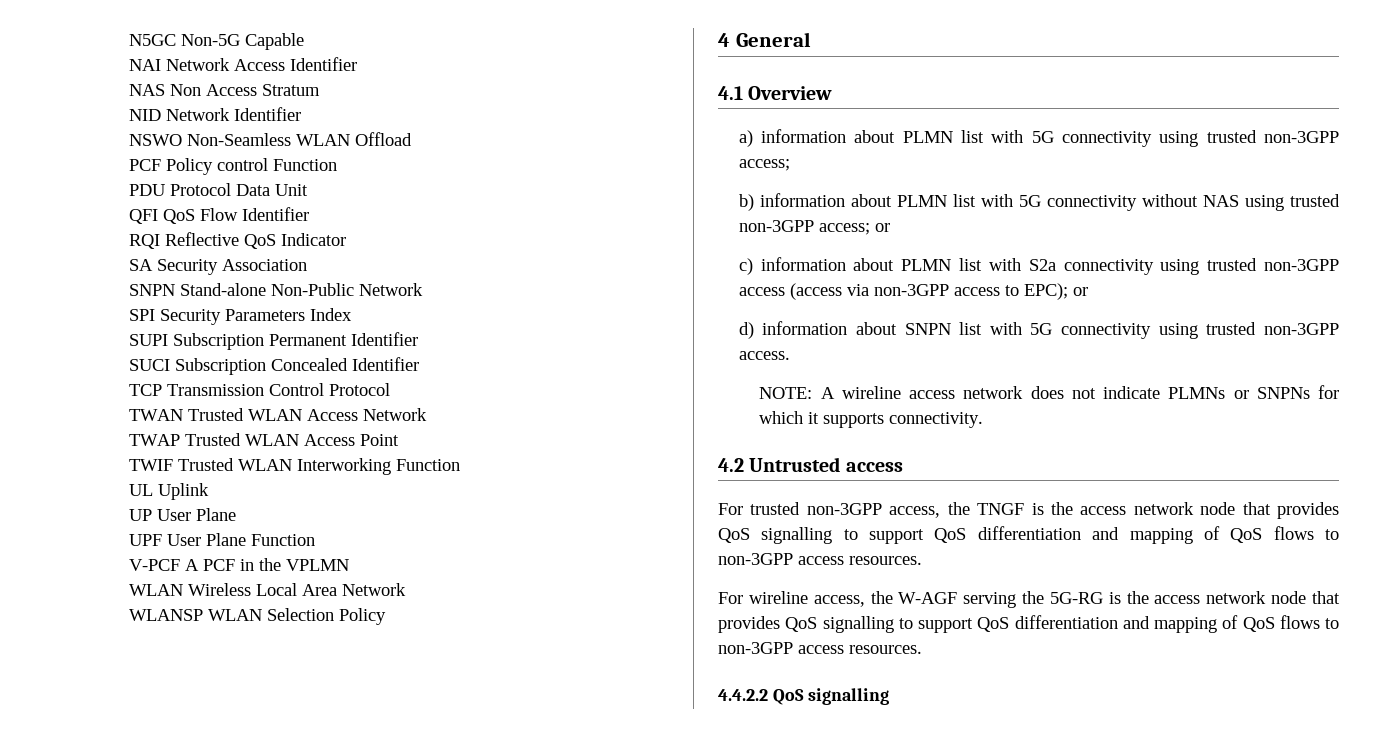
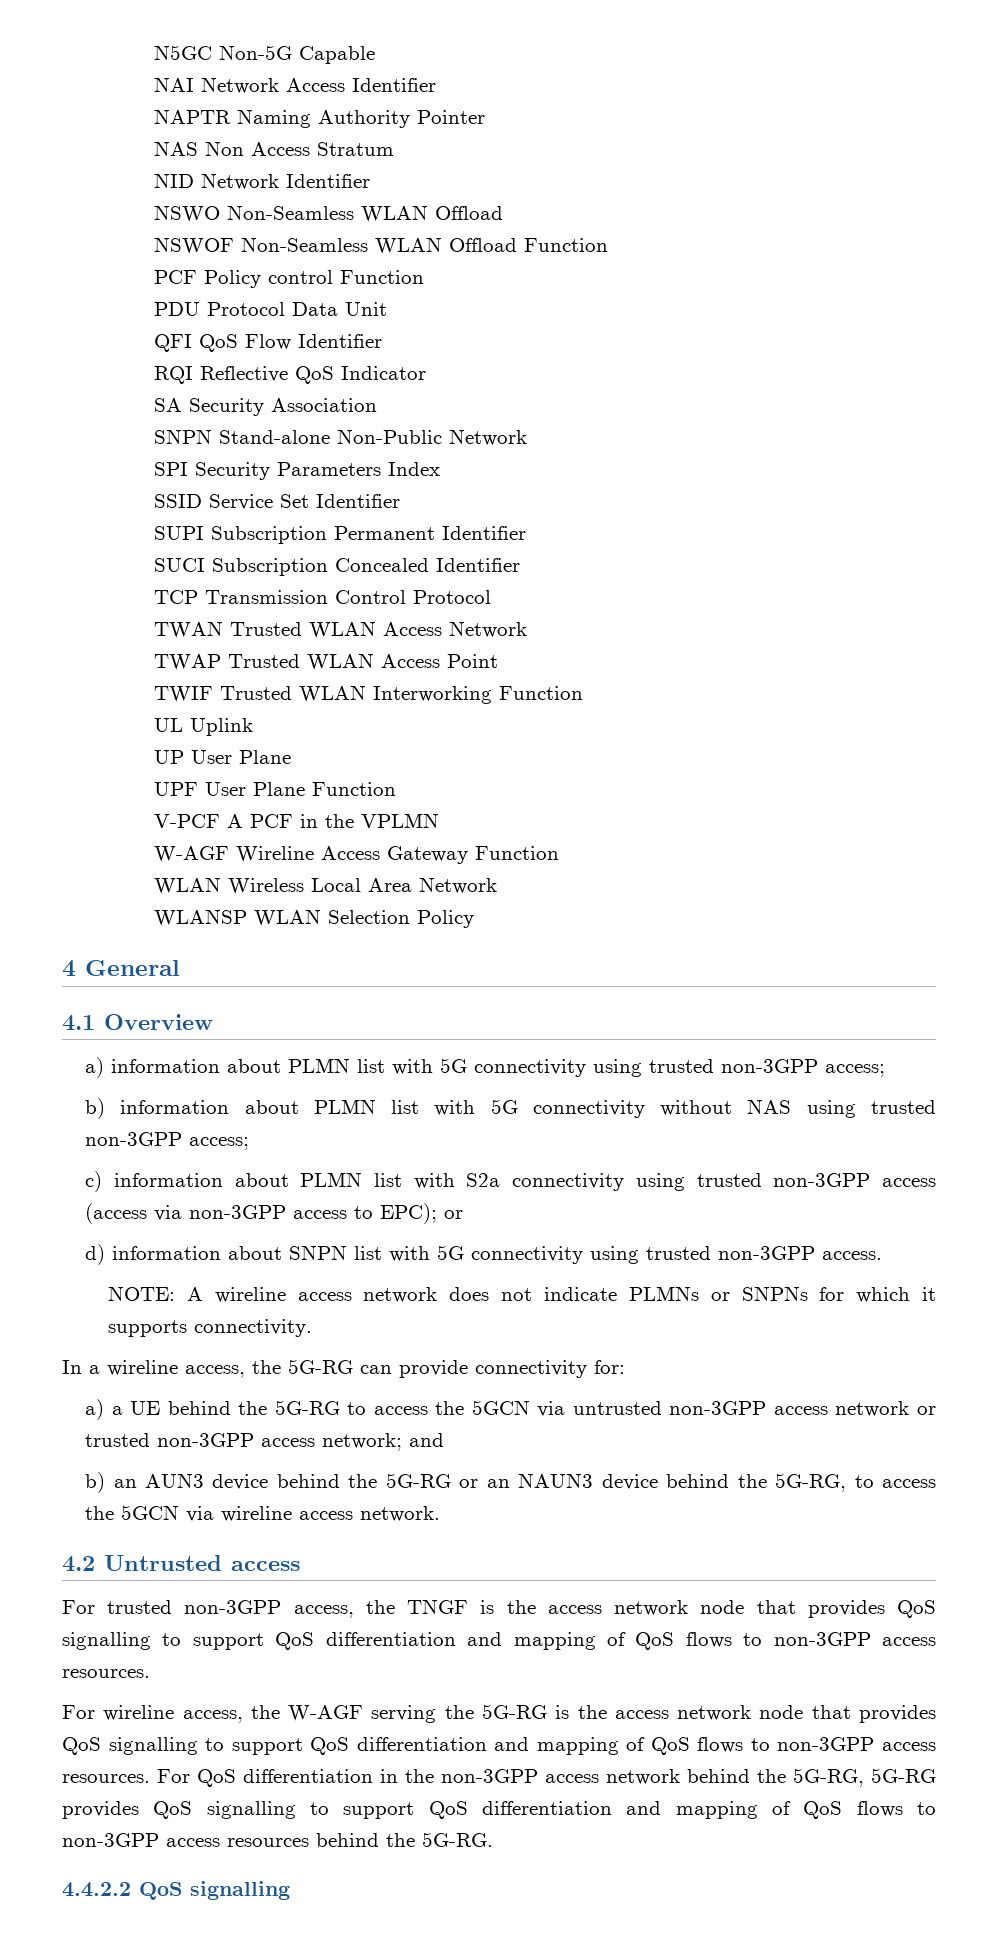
(357, 64) none -> [154,109,486,128] // NAPTR Naming Authority Pointer
(412, 139) none -> [154,237,609,254] // NSWOF Non-Seamless WLAN Offload Function
(352, 314) none -> [154,494,401,510] // SSID Service Set Identifier
(349, 565) none -> [154,846,560,864] // W-AGF Wireline Access Gateway Function
[874,223,890,232] or -> (250, 1143) none
(984, 420) none -> [62,1359,625,1378] [85,1399,937,1420] [85,1433,445,1451] [85,1472,936,1493] [85,1505,441,1522] // In a wireline access, the 5G-RG can provide connectivity for: // a) a UE behind the 5G-RG to access the 5GCN via untrusted non-3GPP access network or trusted non-3GPP access network; and // b) an AUN3 device behind the 5G-RG or an NAUN3 device behind the 5G-RG, to access the 5GCN via wireline access network.
(922, 649) none -> [157,1768,936,1787] [62,1801,937,1819] [62,1832,493,1847] For QoS differentiation in the non-3GPP access network behind the 5G-RG, 5G-RG provides QoS signalling to support QoS differentiation and mapping of QoS flows to non-3GPP access resources behind the 5G-RG.

